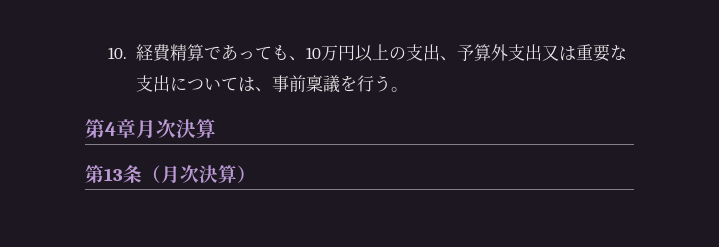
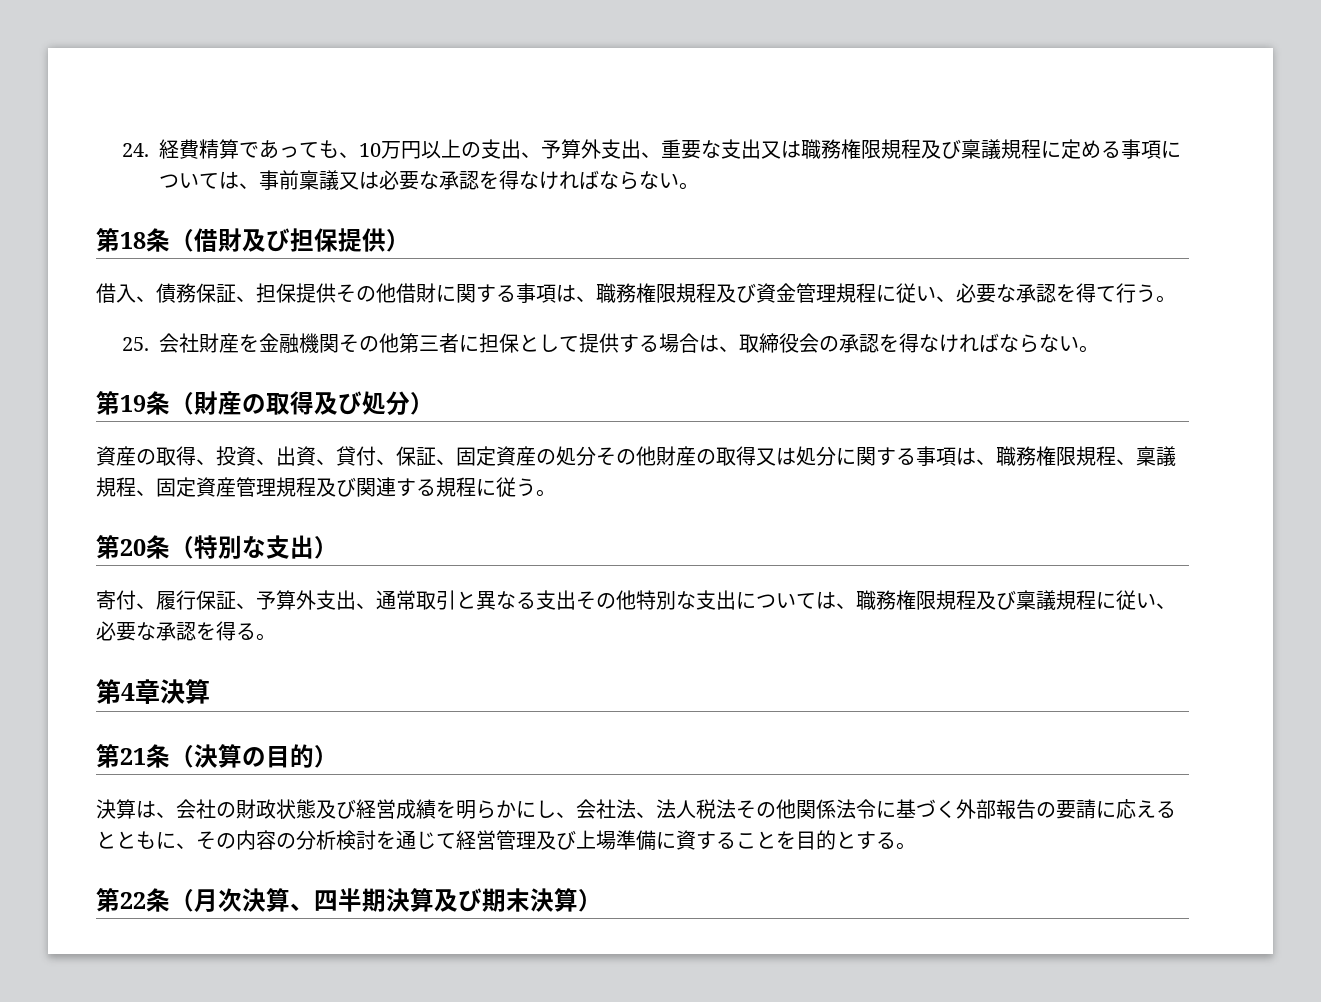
[108,47,128,59] 10. -> [121,143,149,157] 24.
[541,45,576,61] 又は -> [640,152,661,158] 、
(170, 83) none -> [760,139,1161,159] 又は職務権限規程及び稟議規程に定める事項
[339,75,391,92] を行う -> [338,170,699,190] [96,228,410,252] [96,283,1176,303] [121,333,1099,353] [96,391,434,415] [96,446,1176,466] [96,477,556,497] [96,535,338,559] [96,590,1176,610] [96,621,256,641] 又は必要な承認を得なければならない。 // 第18条（借財及び担保提供） // 借入、債務保証、担保提供その他借財に関する事項は、職務権限規程及び資金管理規程に従い、必要な承認を得て行う。 // 25.会社財産を金融機関その他第三者に担保として提供する場合は、取締役会の承認を得なければならない。 // 第19条（財産の取得及び処分） // 資産の取得、投資、出資、貸付、保証、固定資産の処分その他財産の取得又は処分に関する事項は、職務権限規程、稟議規程、固定資産管理規程及び関連する規程に従う。 // 第20条（特別な支出） // 寄付、履行保証、予算外支出、通常取引と異なる支出その他特別な支出については、職務権限規程及び稟議規程に従い、必要な承認を得る
[136,119,176,139] 月次 -> (160, 691) none
[104,165,199,184] 13条（月次 -> [120,744,338,768] [96,799,1176,820] [96,830,916,851] [96,888,530,912] 21条（決算の目的） // 決算は、会社の財政状態及び経営成績を明らかにし、会社法、法人税法その他関係法令に基づく外部報告の要請に応えるとともに、その内容の分析検討を通じて経営管理及び上場準備に資することを目的とする。 // 第22条（月次決算、四半期決算及び期末

